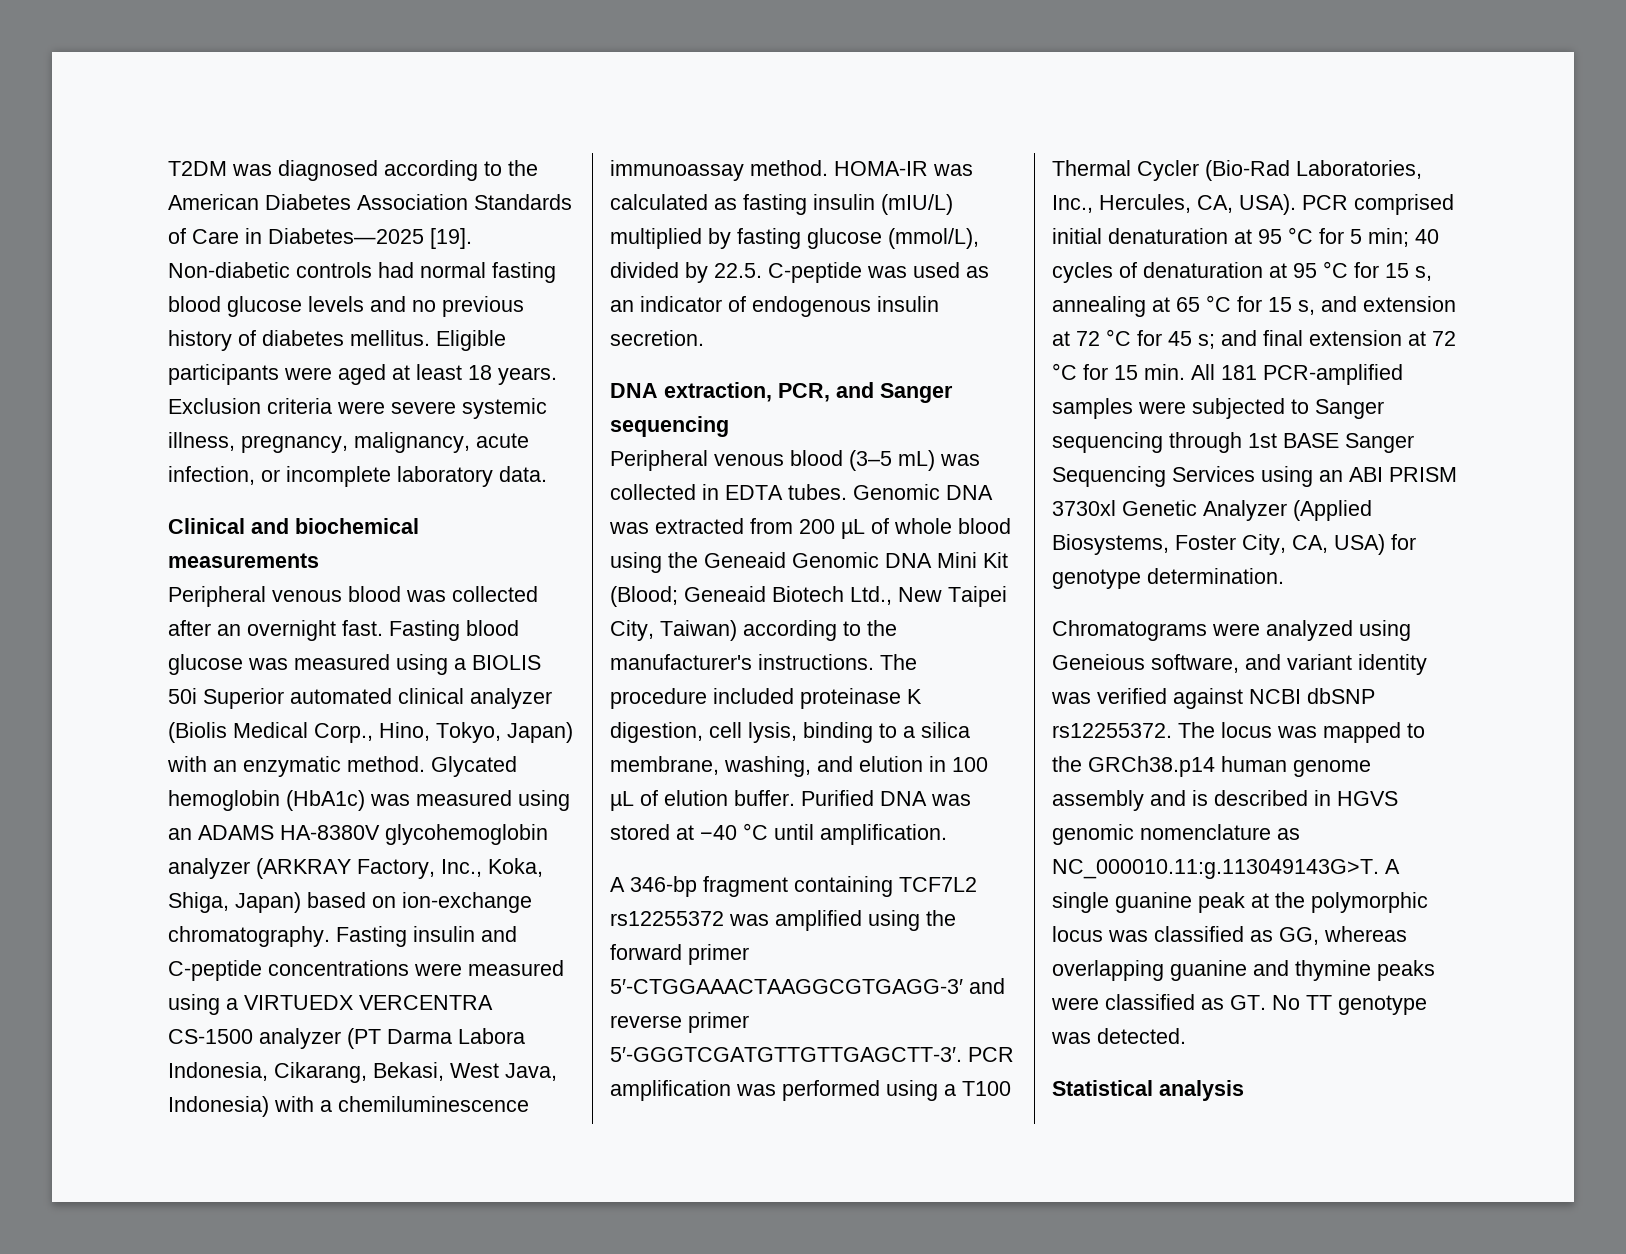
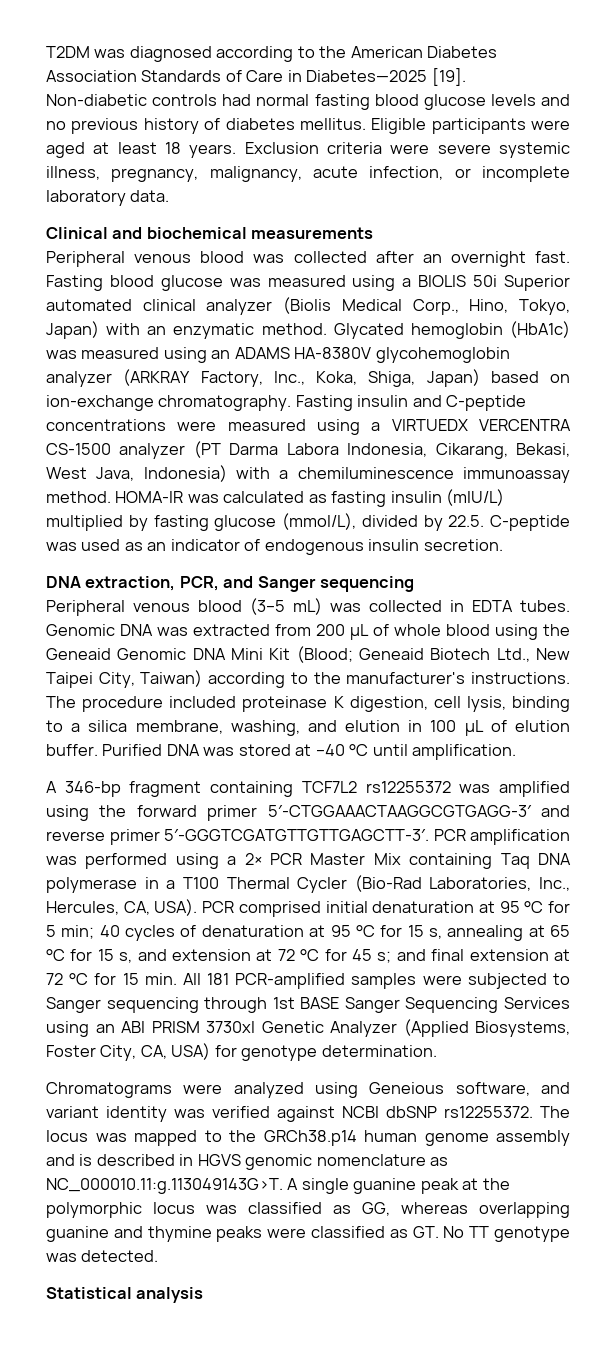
(956, 1090) none -> [244,853,571,869] [46,877,176,893] 2× PCR Master Mix containing Taq DNA polymerase in a

